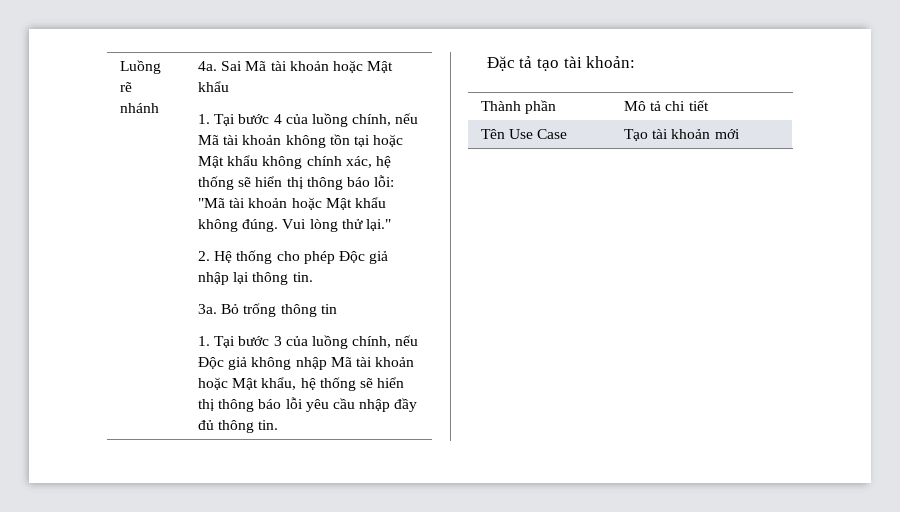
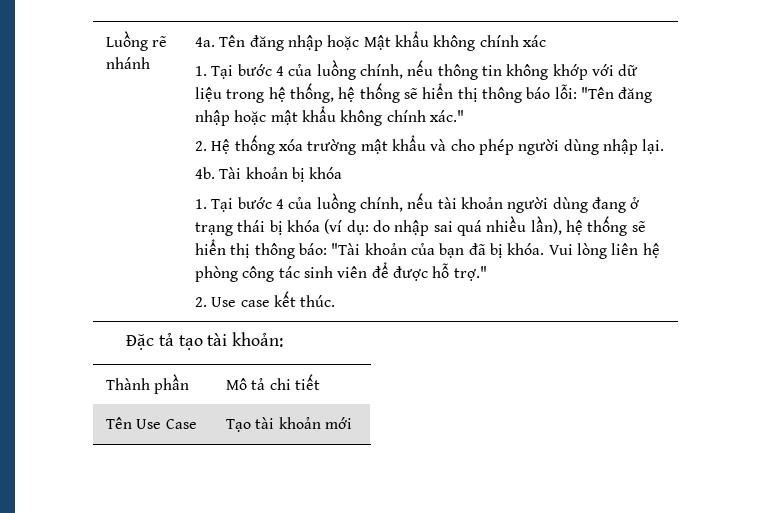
[221,60,394,73] [197,81,229,92] [197,113,419,127] [197,134,404,148] [197,155,372,169] Sai Mã tài khoản hoặc Mật khẩu // 1. Tại bước 4 của luồng chính, nếu Mã tài khoản không tồn tại hoặc Mật khẩu không chính xác, -> [219,31,547,51] [195,60,639,80] [195,83,335,103] Tên đăng nhập hoặc Mật khẩu không chính xác // 1. Tại bước 4 của luồng chính, nếu thông tin không khớp với dữ liệu trong hệ thống,
[197,197,386,210] [197,219,391,232] [197,250,389,264] [197,272,313,285] [197,303,337,317] [197,335,419,349] [197,357,415,370] [197,377,405,391] [197,397,418,412] [197,420,279,433] "Mã tài khoản hoặc Mật khẩu không đúng. Vui lòng thử lại." // 2. Hệ thống cho phép Độc giả nhập lại thông tin. // 3a. Bỏ trống thông tin // 1. Tại bước 3 của luồng chính, nếu Độc giả không nhập Mã tài khoản hoặc Mật khẩu, hệ thống sẽ hiển thị thông báo lỗi yêu cầu nhập đầy đủ thông tin. -> [580,87,653,103] [195,106,465,126] [195,135,665,155] [195,167,343,182] [195,193,640,213] [195,216,646,236] [195,239,660,259] [195,262,487,282] [195,291,336,307] "Tên đăng nhập hoặc mật khẩu không chính xác." // 2. Hệ thống xóa trường mật khẩu và cho phép người dùng nhập lại. // 4b. Tài khoản bị khóa // 1. Tại bước 4 của luồng chính, nếu tài khoản người dùng đang ở trạng thái bị khóa (ví dụ: do nhập sai quá nhiều lần), hệ thống sẽ hiển thị thông báo: "Tài khoản của bạn đã bị khóa. Vui lòng liên hệ phòng công tác sinh viên để được hỗ trợ." // 2. Use case kết thúc.

